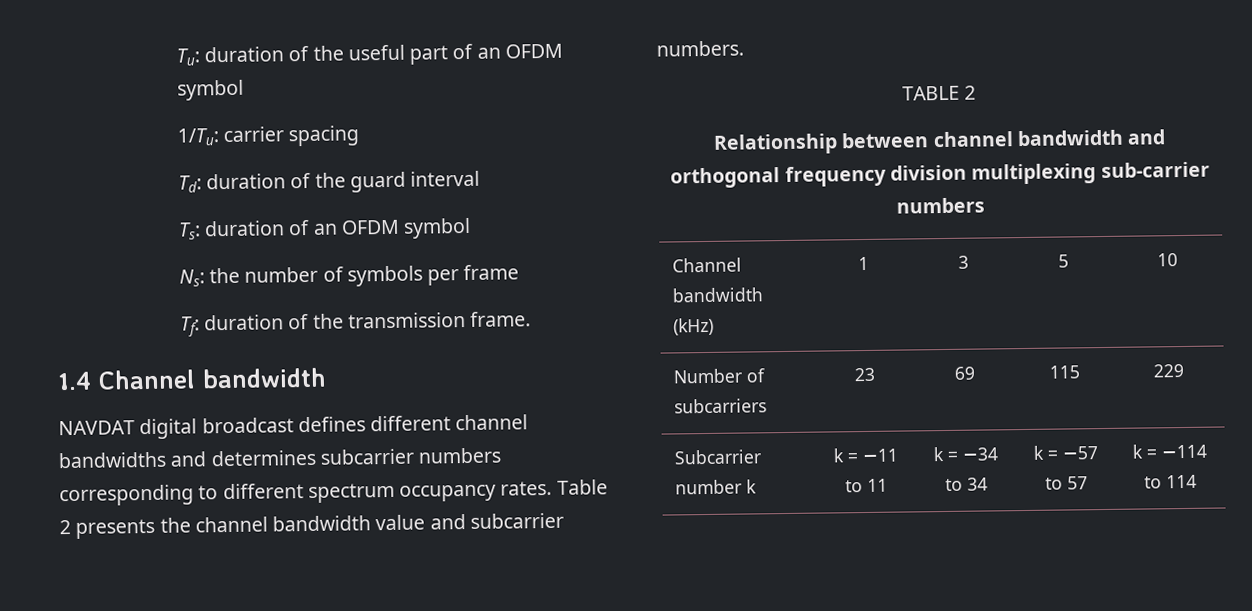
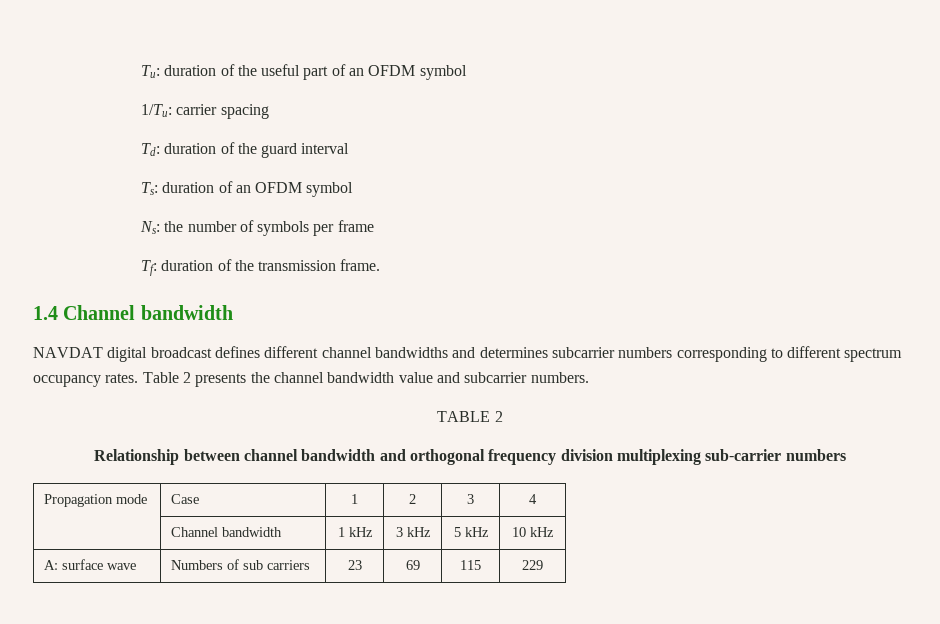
[672,257,743,273] [672,287,764,303] [673,317,715,336] [857,256,869,271] [957,255,969,269] Channel bandwidth (kHz) | 1 | 3 -> [44,494,148,507] [171,494,200,504] [351,494,358,504] [409,494,416,504] [467,494,474,504] [529,494,537,504] [171,527,283,537] [337,527,373,537] [395,527,431,537] Propagation mode | Case | 1 | 2 | 3 | 4 // | Channel bandwidth | 1 kHz | 3 kHz
(1069, 261) none -> [464,527,489,537] kHz
[673,368,766,384] [674,398,768,414] [853,367,875,382] [953,366,975,380] [1048,365,1080,379] [1153,363,1184,378] [674,449,762,465] [675,479,758,495] [832,448,898,463] [844,478,888,493] [932,447,998,462] [944,477,988,492] [1032,445,1098,460] [1044,476,1088,490] [1132,444,1207,459] [1144,474,1197,489] // Number of subcarriers | 23 | 69 | 115 | 229 // Subcarrier number k | k = −11 to 11 | k = −34 to 34 | k = −57 to 57 | k = −114 to 114 -> [530,527,554,537] [44,559,137,570] [171,559,311,570] [347,560,362,570] [405,560,420,570] [460,560,481,570] [522,560,543,570] kHz // A: surface wave | Numbers of sub carriers | 23 | 69 | 115 | 229

